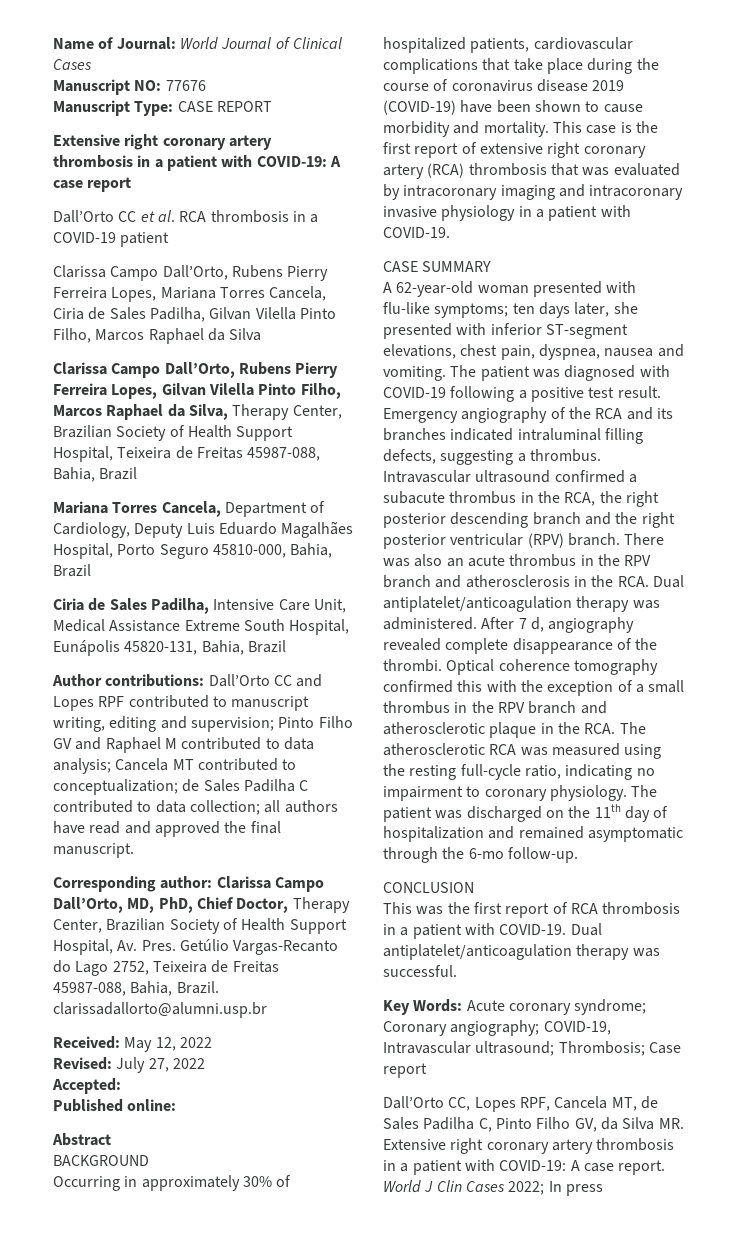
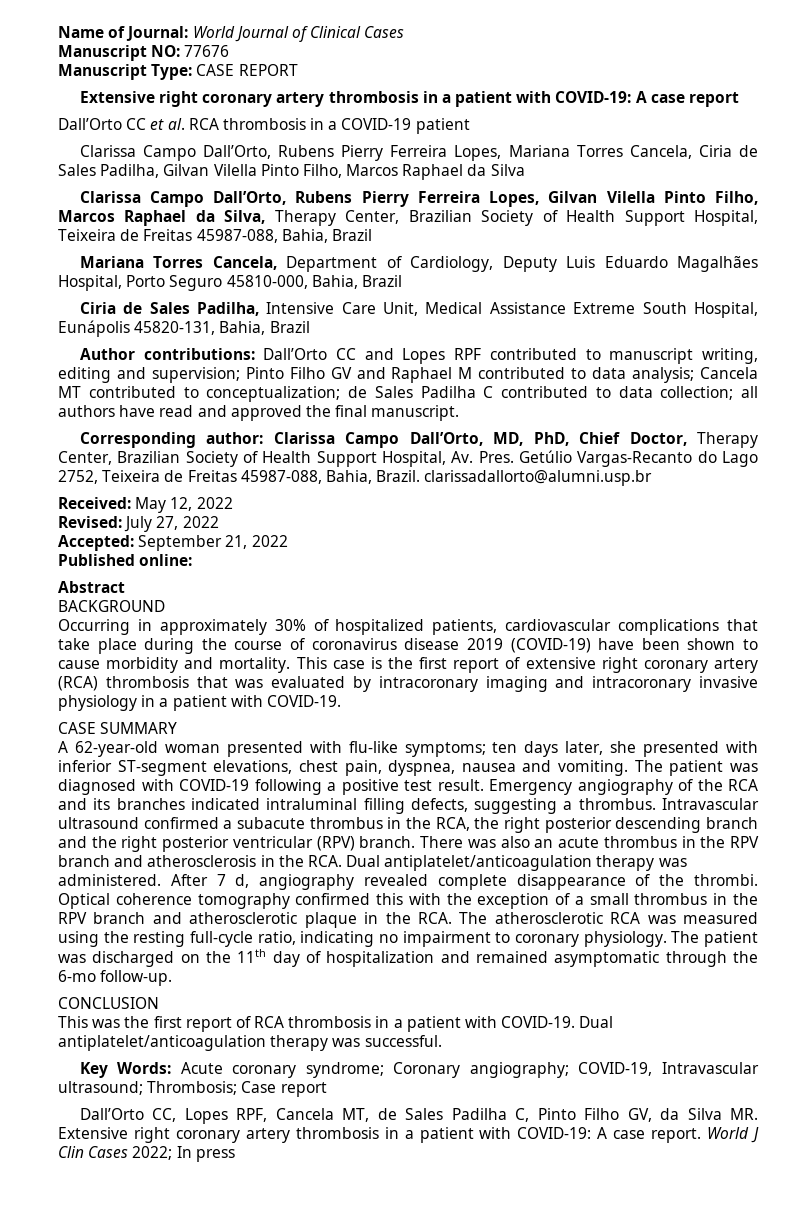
(121, 1086) none -> [138,535,288,551] September 21, 2022

